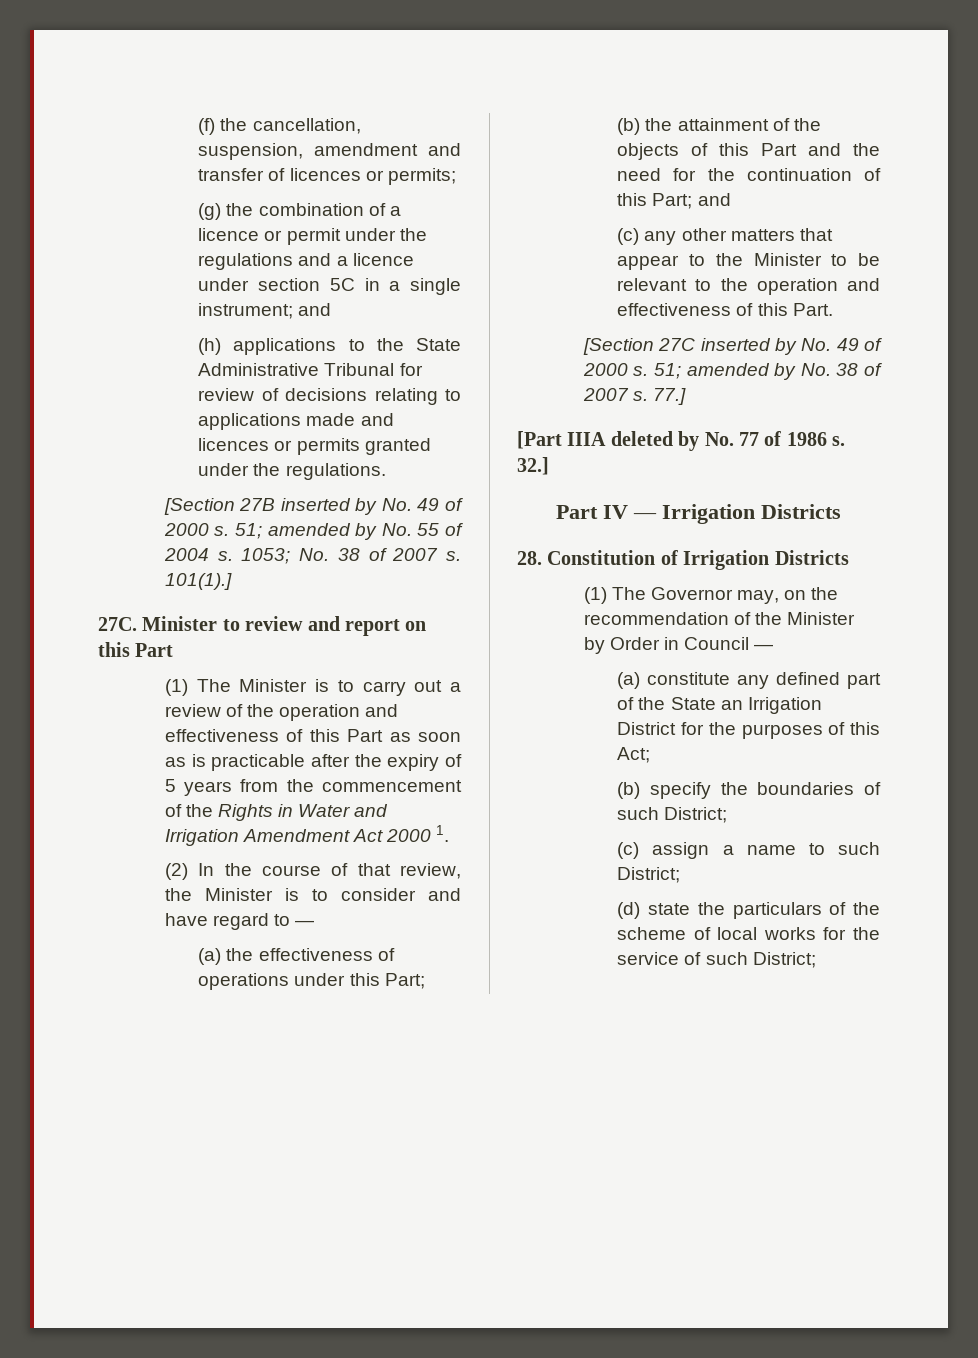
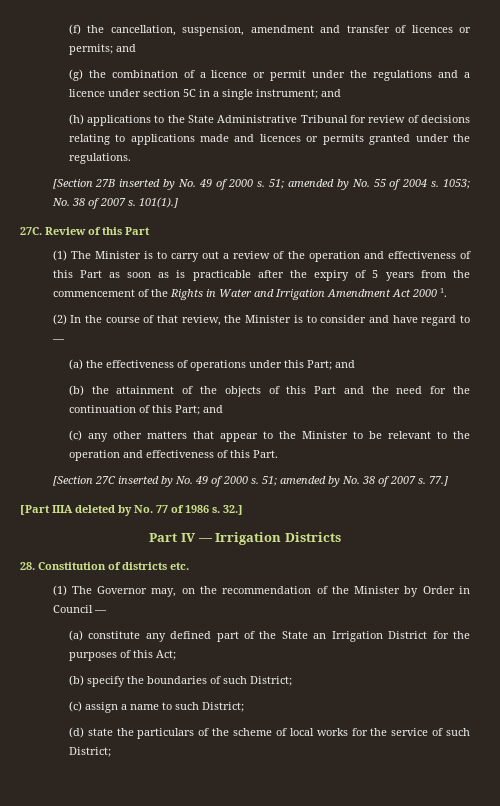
(456, 176) none -> [115,44,136,52] and
[142,616,427,636] Minister to review and report on -> [45,227,101,235] Review of
(425, 981) none -> [334,360,355,368] and
[683,550,849,570] Irrigation Districts -> [122,562,189,570] districts etc.

